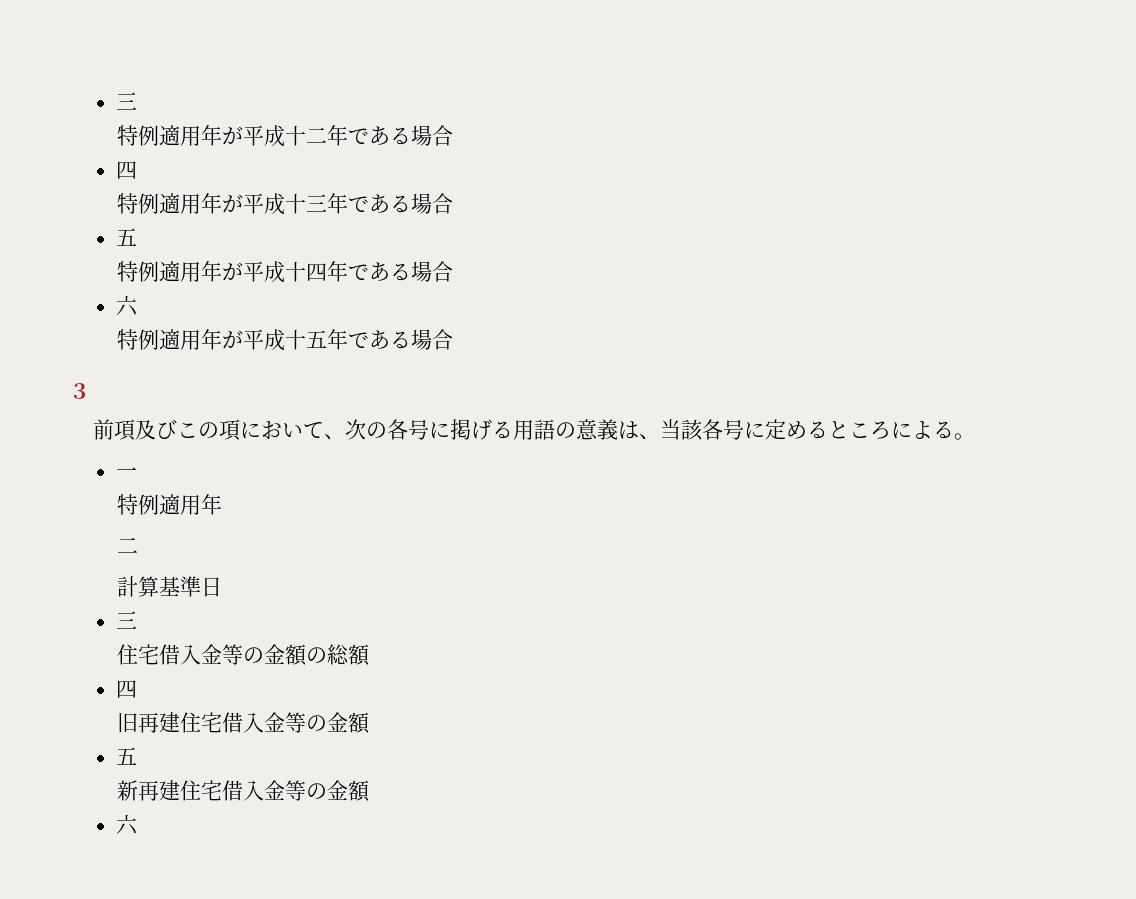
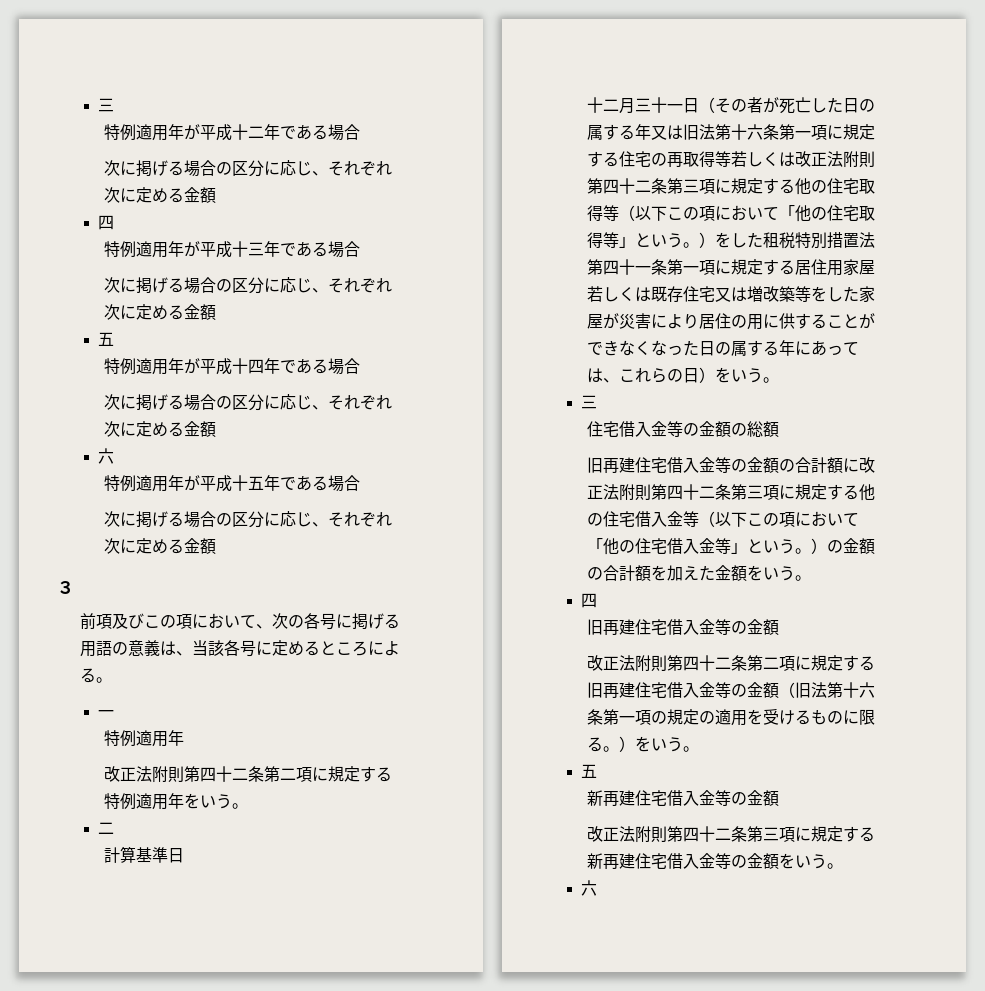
(454, 135) none -> [103,160,392,177] [103,187,216,203] // 次に掲げる場合の区分に応じ、それぞれ次に定める金額
(454, 203) none -> [103,277,392,294] [103,304,216,320] // 次に掲げる場合の区分に応じ、それぞれ次に定める金額
(454, 271) none -> [103,394,392,411] [103,421,216,437] // 次に掲げる場合の区分に応じ、それぞれ次に定める金額
(454, 339) none -> [103,511,392,528] [103,538,216,554] // 次に掲げる場合の区分に応じ、それぞれ次に定める金額
[117,537,139,553] [117,576,223,597] 二 // 計算基準日 -> [103,766,392,783] [103,793,248,810] [97,822,114,834] [103,846,184,863] [586,97,875,114] [586,124,875,140] [586,151,875,168] [586,178,875,195] [586,205,875,222] [586,232,875,249] [586,259,875,276] [586,286,875,303] [586,313,875,330] [586,340,859,356] [586,367,779,383] 改正法附則第四十二条第二項に規定する特例適用年をいう。 // 二 // 計算基準日 // 十二月三十一日（その者が死亡した日の属する年又は旧法第十六条第一項に規定する住宅の再取得等若しくは改正法附則第四十二条第三項に規定する他の住宅取得等（以下この項において「他の住宅取得等」という。）をした租税特別措置法第四十一条第一項に規定する居住用家屋若しくは既存住宅又は増改築等をした家屋が災害により居住の用に供することができなくなった日の属する年にあっては、これらの日）をいう。
(371, 655) none -> [586,457,875,474] [586,484,875,501] [586,511,859,527] [586,538,875,555] [586,565,811,581] // 旧再建住宅借入金等の金額の合計額に改正法附則第四十二条第三項に規定する他の住宅借入金等（以下この項において「他の住宅借入金等」という。）の金額の合計額を加えた金額をいう。
(371, 723) none -> [586,655,875,672] [586,682,875,699] [586,709,875,726] [586,736,699,752] // 改正法附則第四十二条第二項に規定する旧再建住宅借入金等の金額（旧法第十六条第一項の規定の適用を受けるものに限る。）をいう。
(371, 791) none -> [586,826,875,843] [586,853,843,870] // 改正法附則第四十二条第三項に規定する新再建住宅借入金等の金額をいう。

